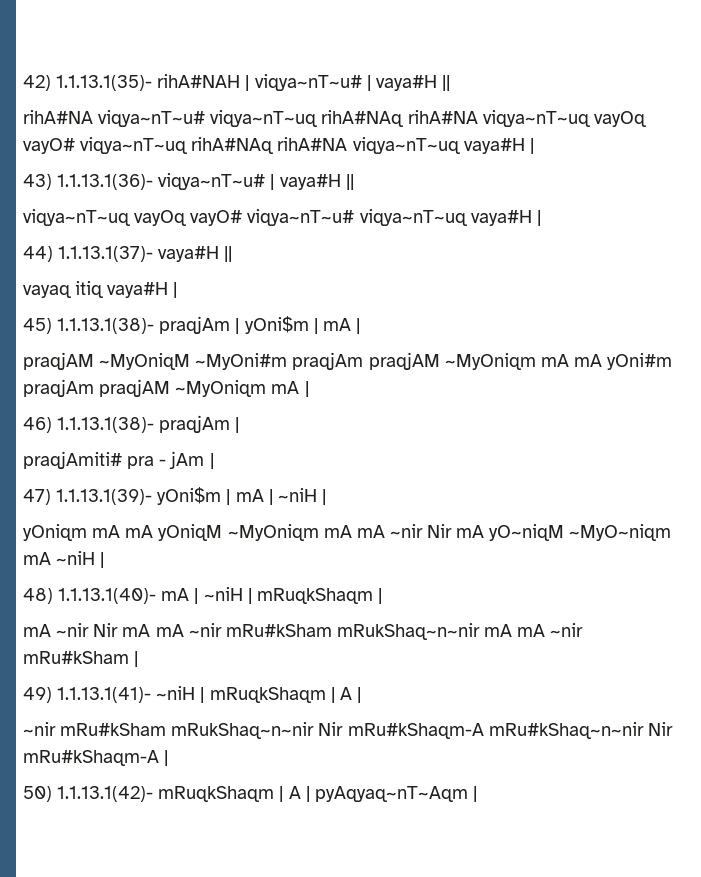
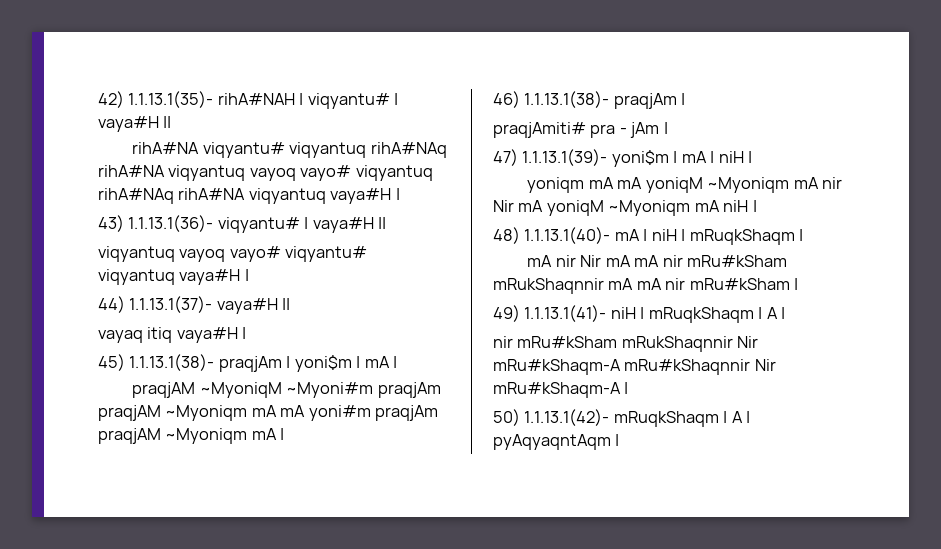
[254,74,362,91] viqya~nT~u# -> [307,93,390,109] viqyantu#
[98,110,646,127] [23,137,460,154] viqya~nT~u# viqya~nT~uq rihA#NAq rihA#NA viqya~nT~uq vayOq vayO# viqya~nT~uq rihA#NAq rihA#NA viqya~nT~uq -> [202,142,447,158] [98,165,433,181] [98,188,326,204] viqyantu# viqyantuq rihA#NAq rihA#NA viqyantuq vayoq vayo# viqyantuq rihA#NAq rihA#NA viqyantuq
[158,173,354,190] [23,209,467,226] viqya~nT~u# | vaya#H || // viqya~nT~uq vayOq vayO# viqya~nT~u# viqya~nT~uq -> [217,217,387,233] [98,246,368,262] [98,269,175,285] viqyantu# | vaya#H || // viqyantuq vayoq vayo# viqyantu# viqyantuq
[244,316,309,334] yOni$m -> [294,355,352,372] yoni$m
[99,352,673,370] [23,379,267,397] ~MyOniqM ~MyOni#m praqjAm praqjAM ~MyOniqm mA mA yOni#m praqjAm praqjAM ~MyOniqm -> [199,382,441,398] [98,405,439,421] [98,428,248,444] ~MyoniqM ~Myoni#m praqjAm praqjAM ~Myoniqm mA mA yoni#m praqjAm praqjAM ~Myoniqm
[157,487,326,505] [23,524,672,541] [23,551,96,565] yOni$m | mA | ~niH | // yOniqm mA mA yOniqM ~MyOniqm mA mA ~nir Nir mA yO~niqM ~MyO~niqm mA ~niH -> [611,150,753,167] [527,177,843,193] [493,200,749,216] yoni$m | mA | niH | // yoniqm mA mA yoniqM ~Myoniqm mA nir Nir mA yoniqM ~Myoniqm mA niH
[203,587,243,601] ~niH -> [651,229,677,241] niH
[56,623,90,637] ~nir -> [555,255,576,267] nir
[188,623,584,640] ~nir mRu#kSham mRukShaq~n~nir mA mA ~nir -> [662,255,788,267] [493,278,686,294] nir mRu#kSham mRukShaqnnir mA mA nir
[156,686,196,700] ~niH -> [610,307,636,319] niH
[23,722,644,739] ~nir mRu#kSham mRukShaq~n~nir Nir mRu#kShaqm-A mRu#kShaq~n~nir -> [493,336,759,352] [493,359,751,375] nir mRu#kSham mRukShaqnnir Nir mRu#kShaqm-A mRu#kShaqnnir
[314,786,468,802] pyAqyaq~nT~Aqm -> [493,434,611,450] pyAqyaqntAqm

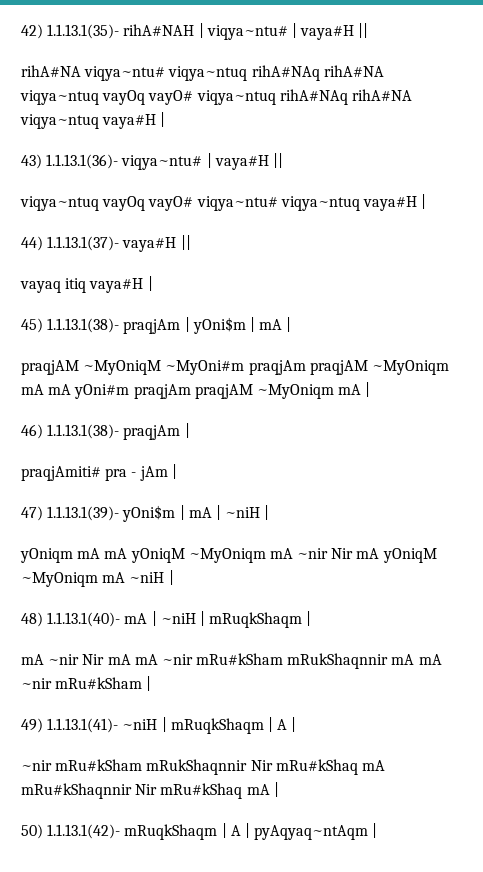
[307,93,390,109] viqyantu# -> [206,25,288,40] viqya~ntu#
[202,142,447,158] [98,165,433,181] [98,188,326,204] viqyantu# viqyantuq rihA#NAq rihA#NA viqyantuq vayoq vayo# viqyantuq rihA#NAq rihA#NA viqyantuq -> [84,65,384,81] [20,89,412,105] [20,114,99,129] viqya~ntu# viqya~ntuq rihA#NAq rihA#NA viqya~ntuq vayOq vayO# viqya~ntuq rihA#NAq rihA#NA viqya~ntuq
[217,217,387,233] [98,246,368,262] [98,269,175,285] viqyantu# | vaya#H || // viqyantuq vayoq vayo# viqyantu# viqyantuq -> [121,153,283,170] [20,196,360,211] viqya~ntu# | vaya#H || // viqya~ntuq vayOq vayO# viqya~ntu# viqya~ntuq
[294,355,352,372] yoni$m -> [192,317,246,334] yOni$m
[199,382,441,398] [98,405,439,421] [98,428,248,444] ~MyoniqM ~Myoni#m praqjAm praqjAM ~Myoniqm mA mA yoni#m praqjAm praqjAM ~Myoniqm -> [83,360,449,375] [21,384,334,399] ~MyOniqM ~MyOni#m praqjAm praqjAM ~MyOniqm mA mA yOni#m praqjAm praqjAM ~MyOniqm
[611,150,753,167] [527,177,843,193] [493,200,749,216] yoni$m | mA | niH | // yoniqm mA mA yoniqM ~Myoniqm mA nir Nir mA yoniqM ~Myoniqm mA niH -> [122,505,270,522] [20,548,437,563] [21,572,165,587] yOni$m | mA | ~niH | // yOniqm mA mA yOniqM ~MyOniqm mA ~nir Nir mA yOniqM ~MyOniqm mA ~niH
[651,229,677,241] niH -> [160,613,196,624] ~niH
[555,255,576,267] nir -> [48,654,80,665] ~nir
[662,255,683,267] nir -> [161,654,193,665] ~nir
[665,278,686,290] nir -> [21,678,52,689] ~nir
[610,307,636,319] niH -> [122,719,158,730] ~niH
[493,336,513,348] nir -> [21,760,52,771] ~nir
[493,359,776,375] [493,382,621,398] mRu#kShaqm-A mRu#kShaqnnir Nir mRu#kShaqm-A -> [275,759,385,775] [21,783,270,799] mRu#kShaq mA mRu#kShaqnnir Nir mRu#kShaq mA
[493,434,611,450] pyAqyaqntAqm -> [254,825,369,840] pyAqyaq~ntAqm

